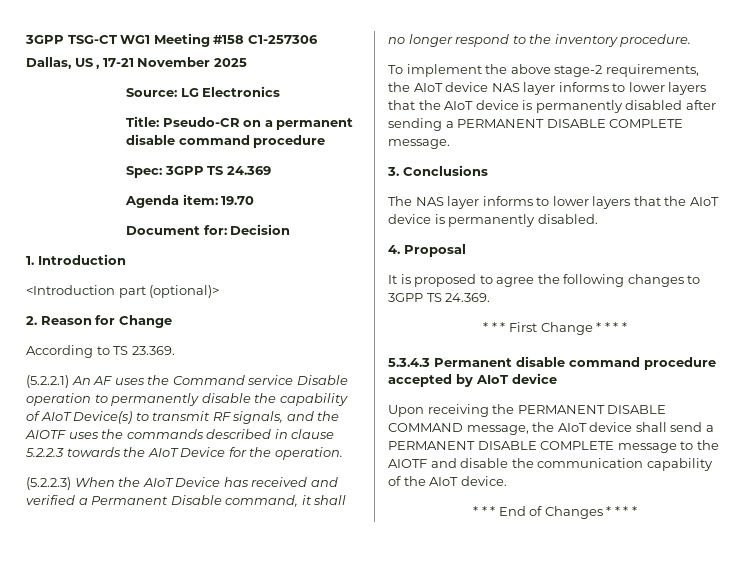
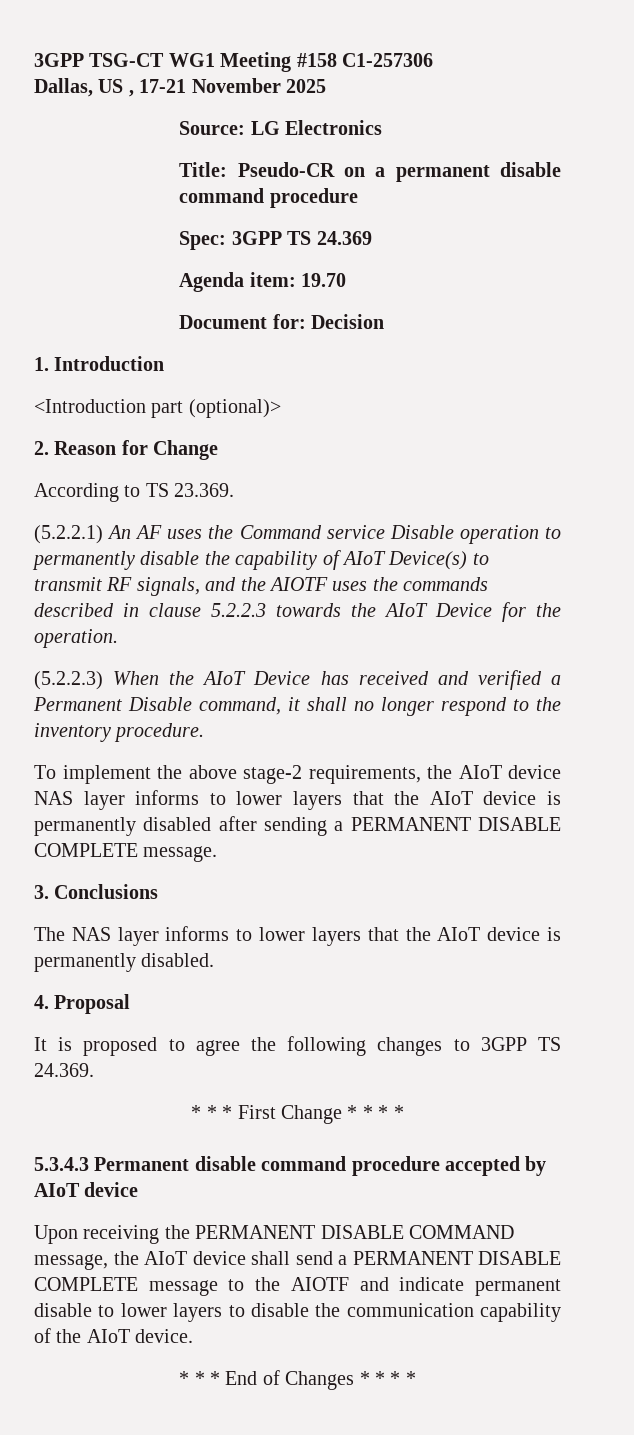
(457, 463) none -> [399,1277,561,1296] [34,1303,245,1322] indicate permanent disable to lower layers to

